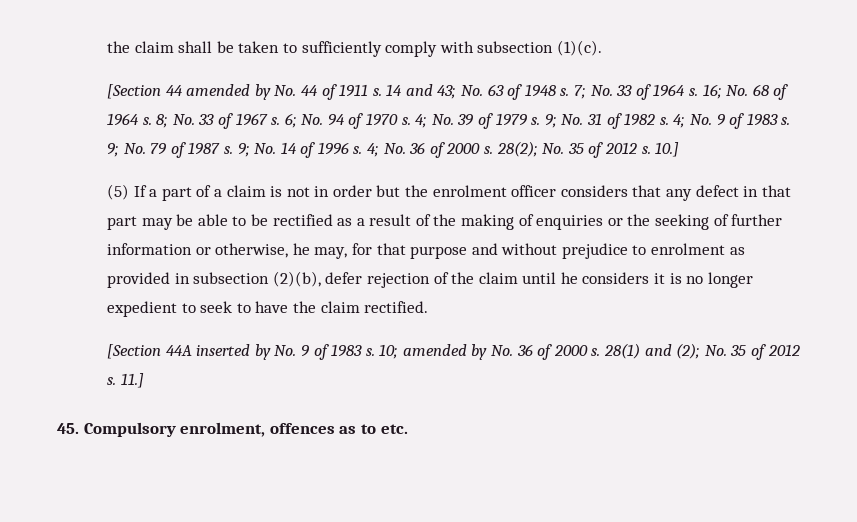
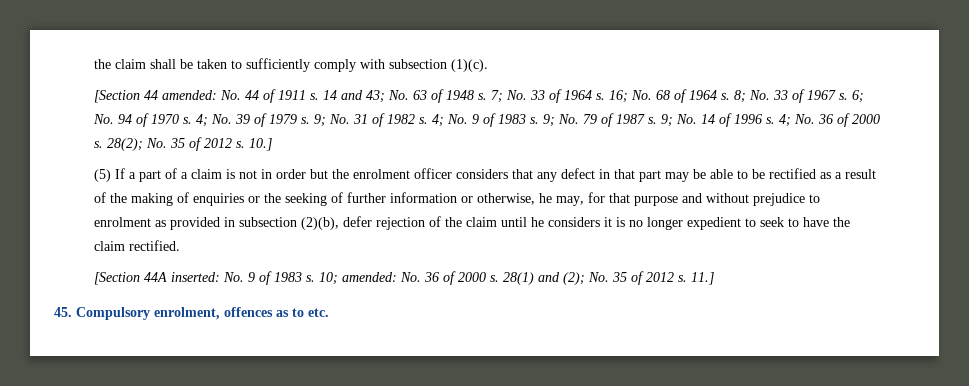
[186,84,271,100] amended by -> [161,90,217,100] amended:
[196,344,271,360] inserted by -> [170,272,220,282] inserted:
[402,344,488,360] amended by -> [341,272,397,282] amended:

